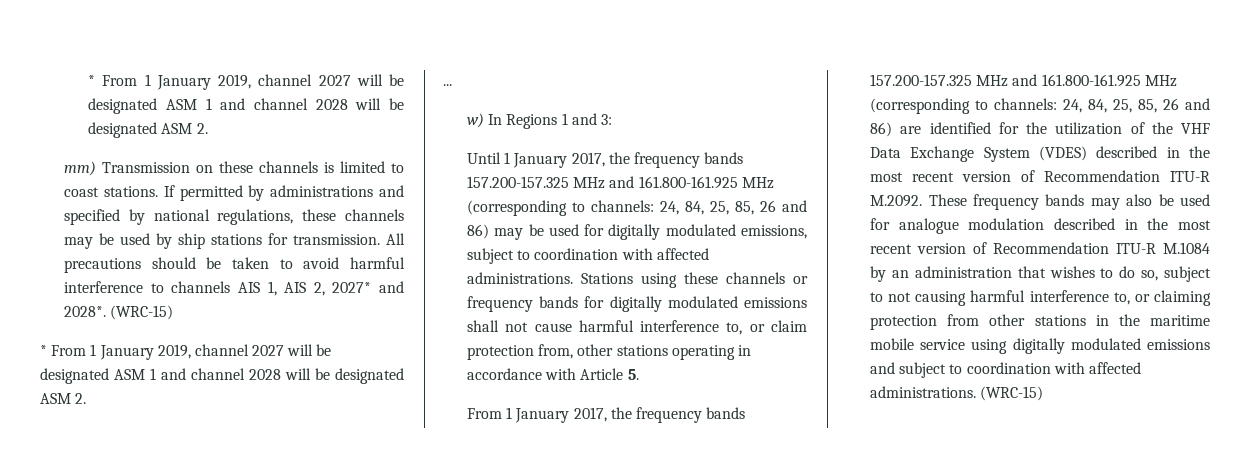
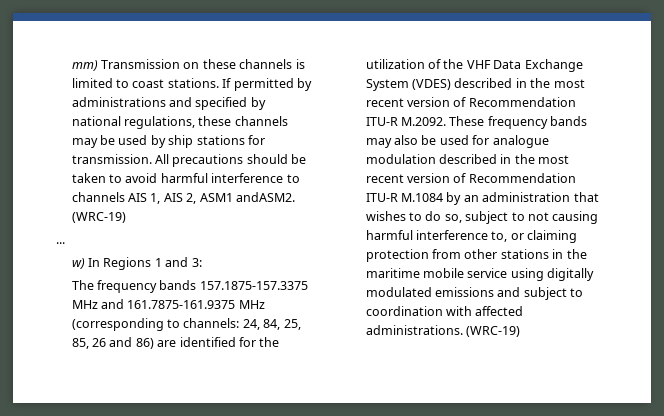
[88,74,404,90] [88,98,404,114] [88,122,208,138] * From 1 January 2019, channel 2027 will be designated ASM 1 and channel 2028 will be designated ASM 2. // -> (71, 65) none
[332,281,405,293] [64,305,174,320] [40,344,332,360] [40,368,404,384] [40,393,87,404] 2027* and 2028*. (WRC-15) // * From 1 January 2019, channel 2027 will be designated ASM 1 and channel 2028 will be designated ASM 2. -> [199,192,295,202] [71,212,126,223] ASM1 andASM2. (WRC-19)
[467,152,744,168] [467,176,774,189] [467,200,807,216] [467,224,807,240] [467,248,709,264] [467,272,808,288] [467,296,807,312] [467,320,807,335] [467,344,752,360] [467,368,639,380] [467,407,746,423] [870,74,1141,87] Until 1 January 2017, the frequency bands 157.200-157.325 MHz and 161.800-161.925 MHz (corresponding to channels: 24, 84, 25, 85, 26 and 86) may be used for digitally modulated emissions, subject to coordination with affected administrations. Stations using these channels or frequency bands for digitally modulated emissions shall not cause harmful interference to, or claim protection from, other stations operating in accordance with Article 5. // From 1 January 2017, the frequency bands 157.200-157.325 MHz and 161.800-161.925 -> [71,280,308,293] [71,299,236,309] The frequency bands 157.1875-157.3375 MHz and 161.7875-161.9375
[980,386,1044,401] (WRC-15) -> [466,326,521,337] (WRC-19)

